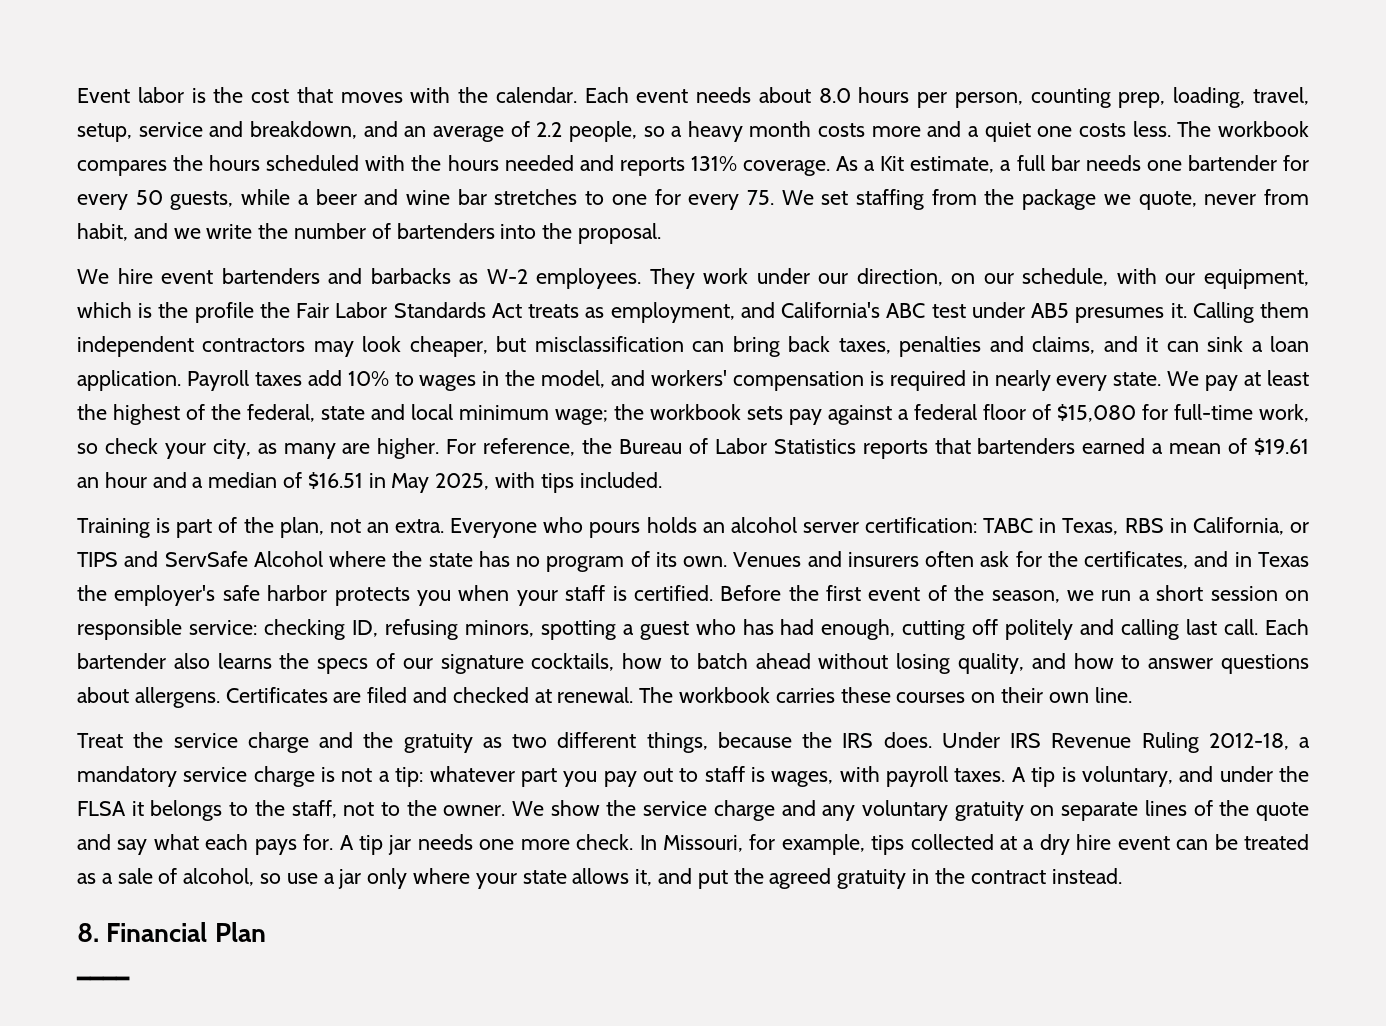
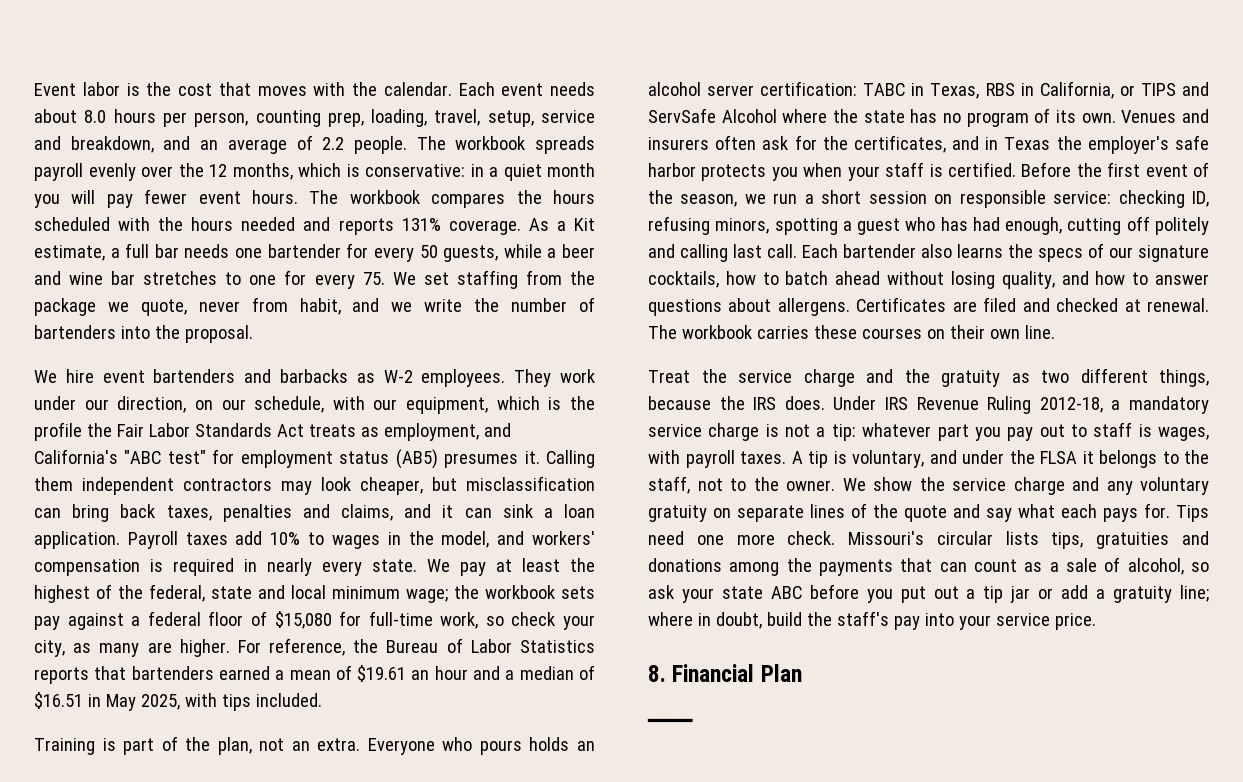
[568,121,1171,142] people, so a heavy month costs more and a quiet one costs less. -> [353,136,595,154] [34,163,595,181] [34,189,298,208] people. The workbook spreads payroll evenly over the 12 months, which is conservative: in a quiet month you will pay fewer event hours.
[886,302,1070,318] ABC test under AB5 -> [124,449,438,469] "ABC test" for employment status (AB5)
[339,834,1309,855] A tip jar needs one more check. In Missouri, for example, tips collected at a dry hire event can be treated -> [1176,505,1209,522] [648,531,1209,549] [648,558,1017,576] Tips need one more check. Missouri's circular lists tips, gratuities and donations among the payments that can count
[286,868,1122,889] use a jar only where your state allows it, and put the agreed gratuity in the contract instead. -> [648,584,1209,603] [648,611,1096,630] ask your state ABC before you put out a tip jar or add a gratuity line; where in doubt, build the staff's pay into your service price.

